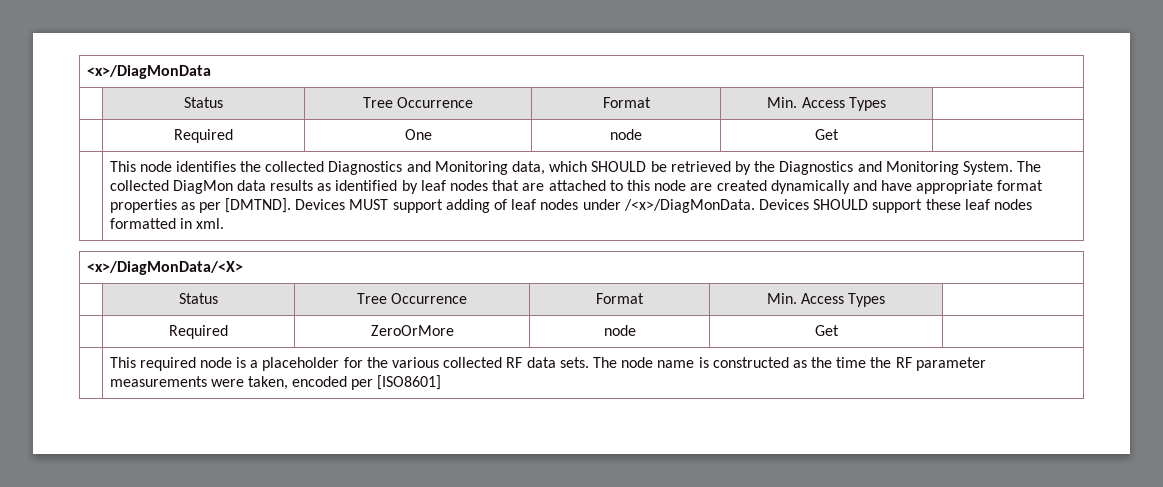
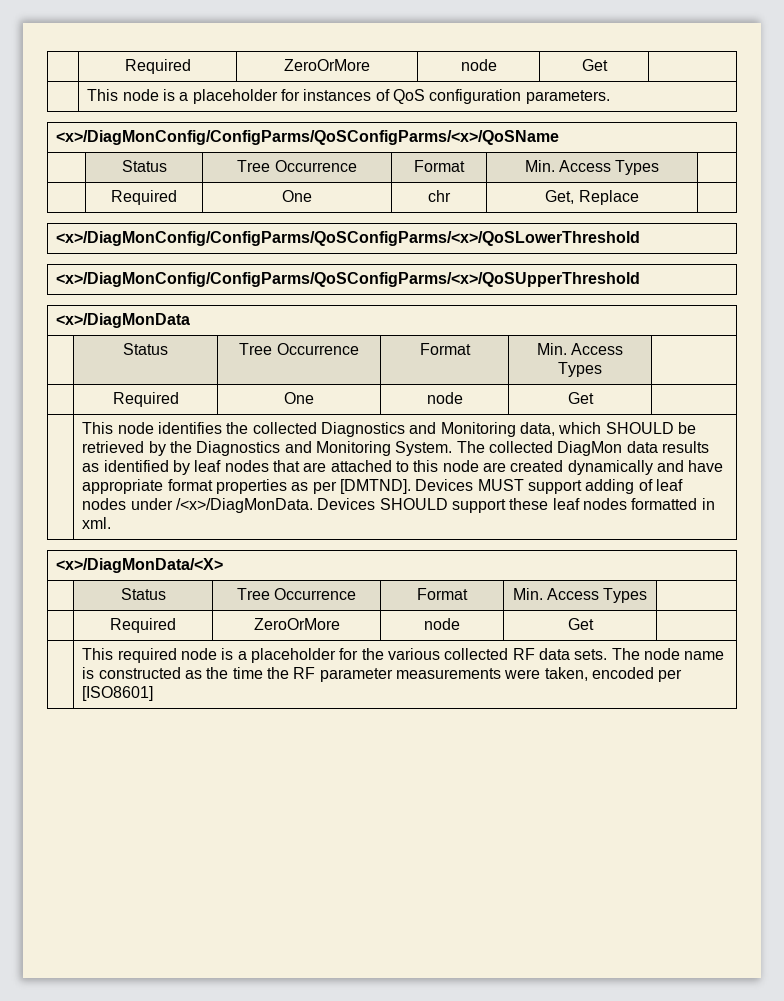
(86, 72) none -> [124,59,191,74] [284,59,370,71] [460,59,497,71] [581,59,608,71] [87,89,610,104] [56,130,560,145] [121,160,167,172] [237,160,357,172] [414,160,465,172] [524,160,660,175] [111,190,177,205] [282,190,312,202] [428,190,451,202] [545,190,639,205] [56,231,641,246] [56,272,641,287] | Required | ZeroOrMore | node | Get | // | This node is a placeholder for instances of QoS configuration parameters. // <x>/DiagMonConfig/ConfigParms/QoSConfigParms/<x>/QoSName // | Status | Tree Occurrence | Format | Min. Access Types | // | Required | One | chr | Get, Replace | // <x>/DiagMonConfig/ConfigParms/QoSConfigParms/<x>/QoSLowerThreshold // <x>/DiagMonConfig/ConfigParms/QoSConfigParms/<x>/QoSUpperThreshold //

